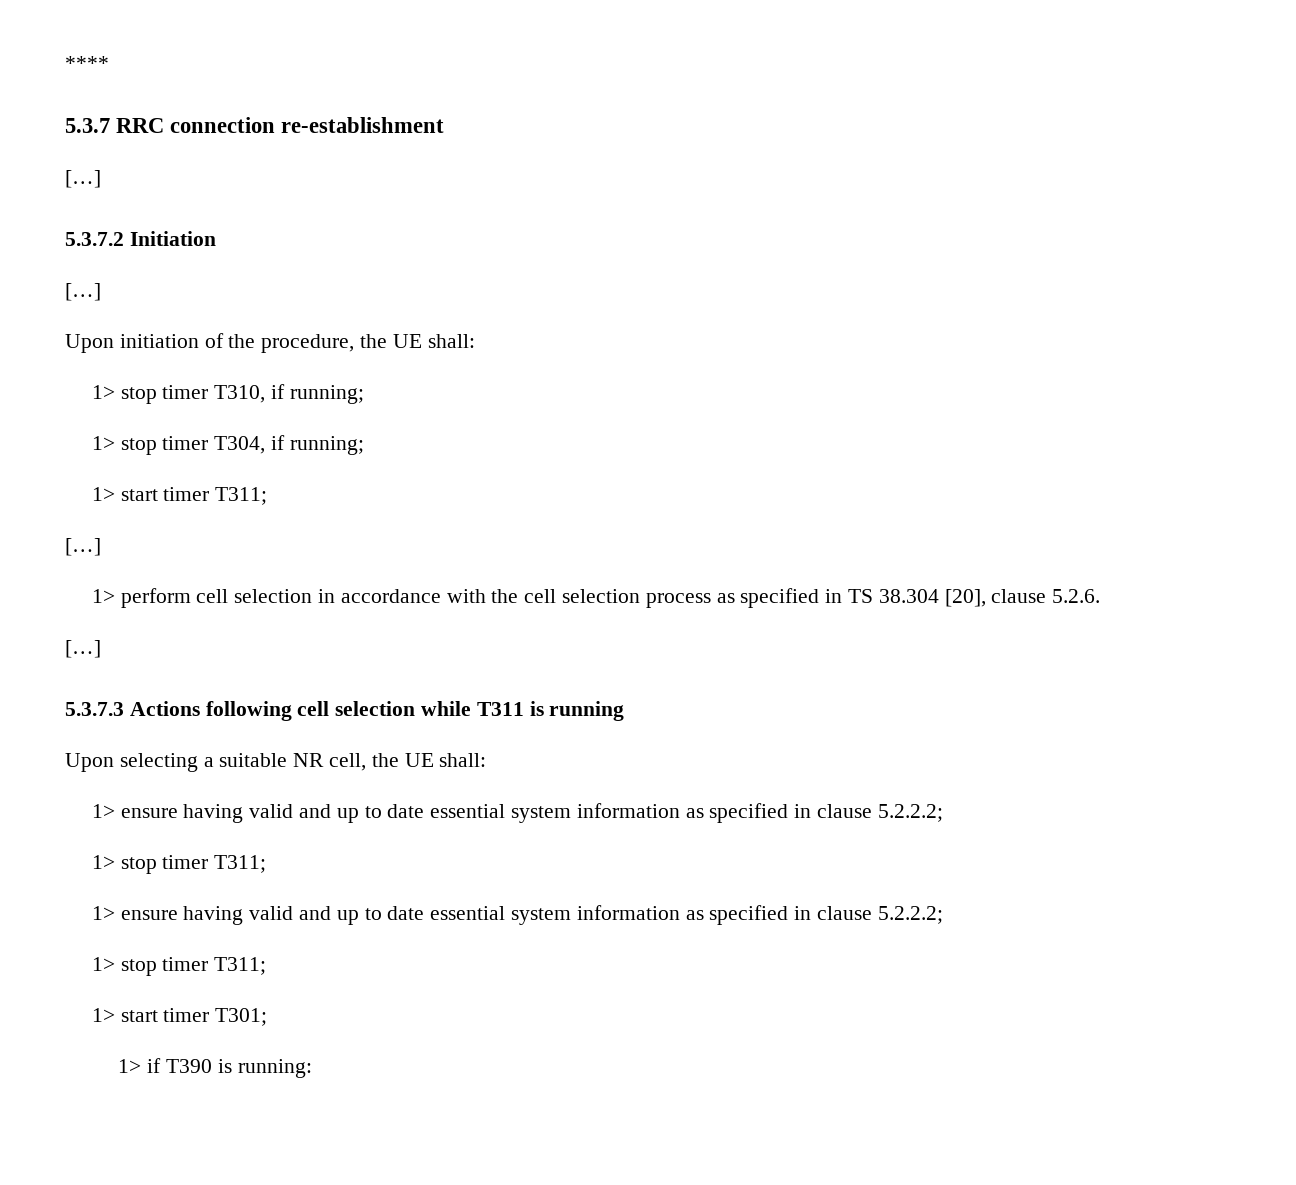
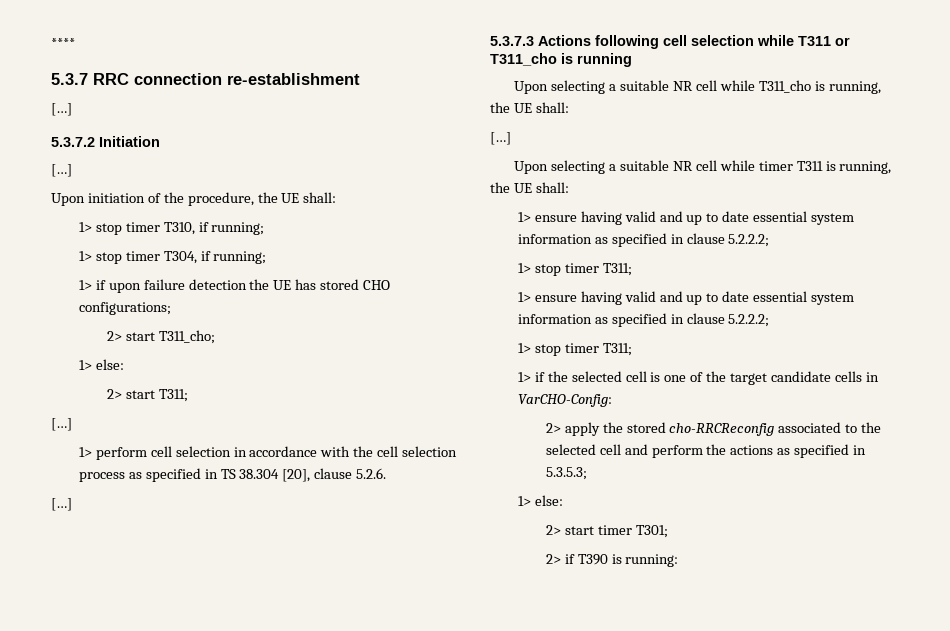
[120,487,210,501] start timer -> [95,279,391,293] [78,302,171,315] [106,330,215,344] [78,359,124,370] [106,389,155,399] if upon failure detection the UE has stored CHO configurations; // 2> start T311_cho; // 1> else: // 2> start
(524, 709) none -> [835,37,850,46] [490,53,557,66] or T311_cho
[329,753,367,771] cell, -> [695,80,881,94] [490,102,569,113] [490,132,511,145] [514,160,892,174] cell while T311_cho is running, the UE shall: // […] // Upon selecting a suitable NR cell while timer T311 is running,
(115, 1015) none -> [534,371,879,385] [517,394,612,407] [545,422,882,436] [545,444,867,458] [545,467,587,480] [517,495,563,506] [545,525,561,535] if the selected cell is one of the target candidate cells in VarCHO-Config: // 2> apply the stored cho-RRCReconfig associated to the selected cell and perform the actions as specified in 5.3.5.3; // 1> else: // 2>
[118,1059,142,1073] 1> -> [545,554,561,564] 2>

